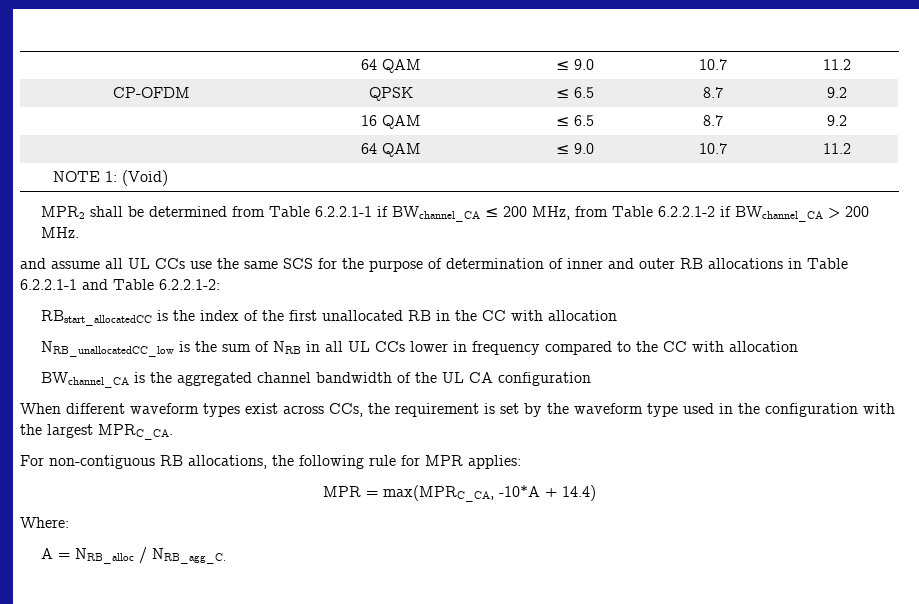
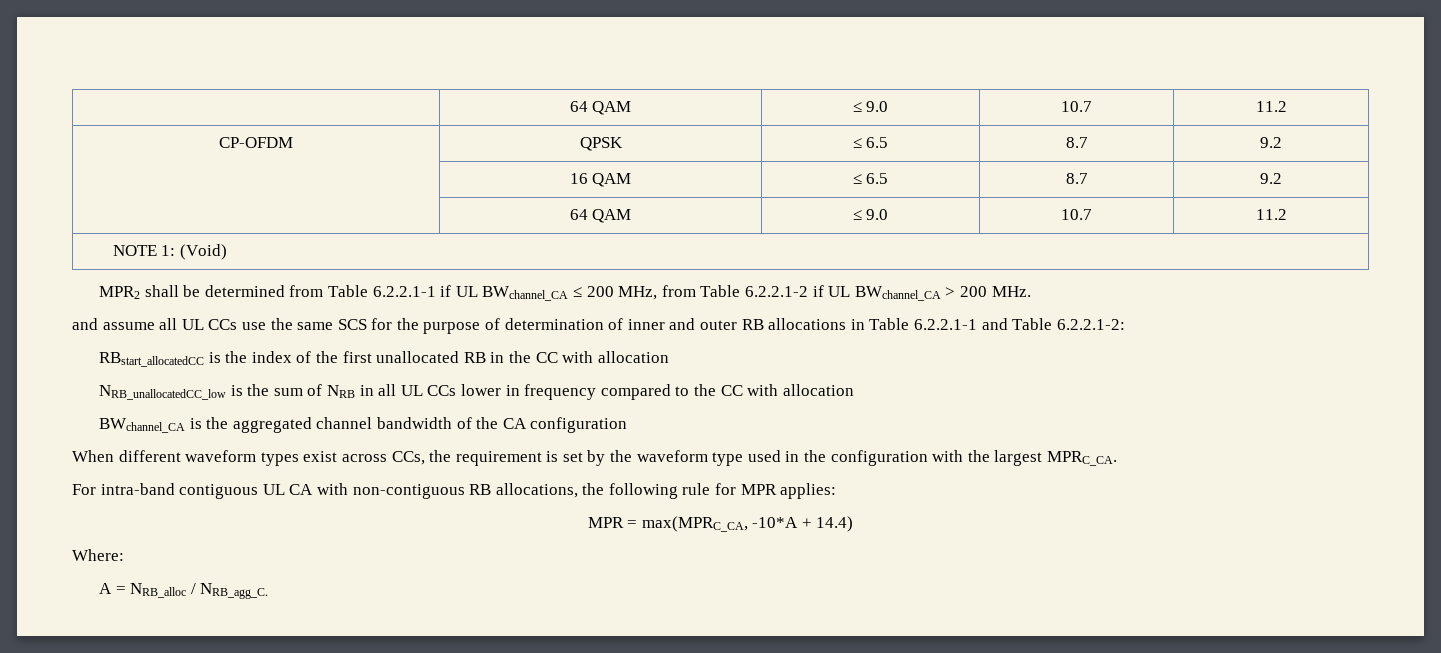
(389, 211) none -> [455,286,478,297] UL
(732, 211) none -> [828,286,851,297] UL
[442,372,465,383] UL -> (499, 423) none
(44, 460) none -> [100,483,348,499] intra-band contiguous UL CA with

